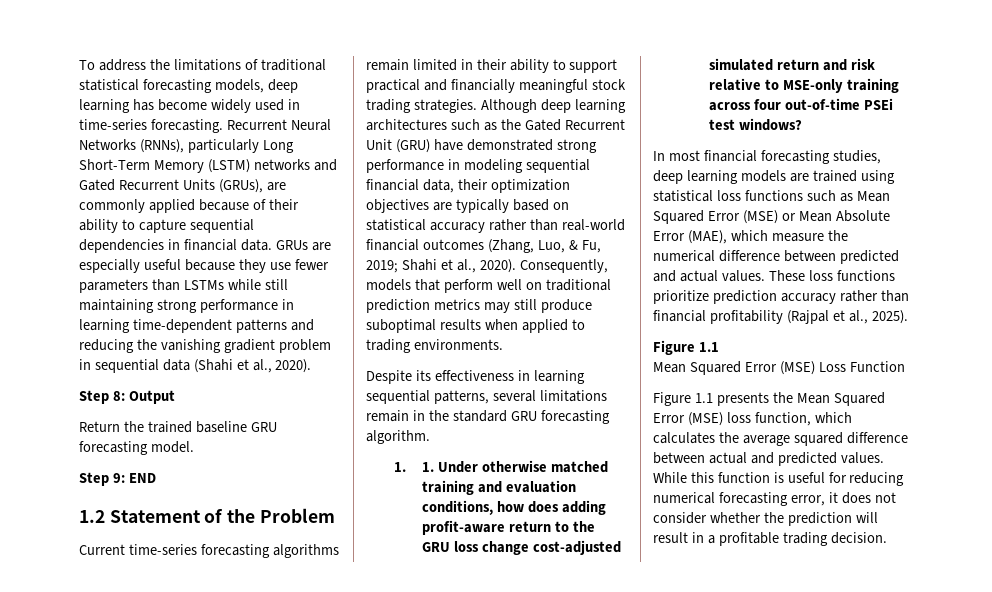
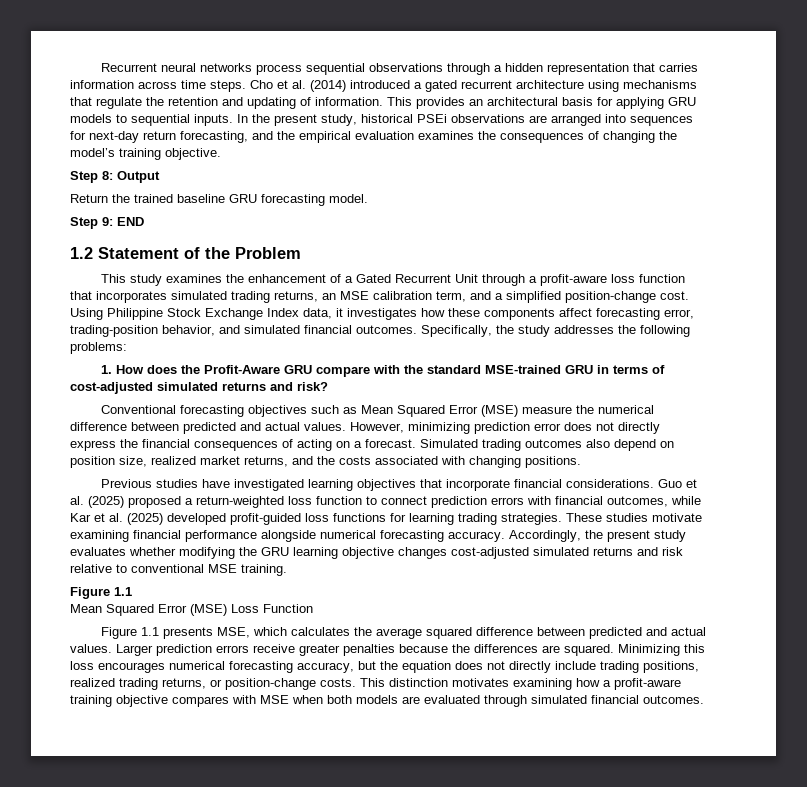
[79,59,326,71] [79,79,298,93] [79,99,300,113] [79,119,331,133] [79,139,294,153] [79,159,337,173] [79,179,286,193] [79,199,299,213] [79,219,254,233] [79,239,331,253] [79,259,329,273] [79,279,288,293] [79,299,294,313] [79,319,314,333] [79,339,331,353] [79,359,312,373] To address the limitations of traditional statistical forecasting models, deep learning has become widely used in time-series forecasting. Recurrent Neural Networks (RNNs), particularly Long Short-Term Memory (LSTM) networks and Gated Recurrent Units (GRUs), are commonly applied because of their ability to capture sequential dependencies in financial data. GRUs are especially useful because they use fewer parameters than LSTMs while still maintaining strong performance in learning time-dependent patterns and reducing the vanishing gradient problem in sequential data (Shahi et al., 2020). -> [101,63,699,75] [70,80,697,92] [70,97,696,109] [70,114,693,126] [70,131,677,143] [70,148,221,160] Recurrent neural networks process sequential observations through a hidden representation that carries information across time steps. Cho et al. (2014) introduced a gated recurrent architecture using mechanisms that regulate the retention and updating of information. This provides an architectural basis for applying GRU models to sequential inputs. In the present study, historical PSEi observations are arranged into sequences for next-day return forecasting, and the empirical evaluation examines the consequences of changing the model’s training objective.
[79,544,339,558] [366,59,618,73] [366,79,626,93] [366,99,626,113] [366,119,625,131] [366,139,597,153] [366,159,590,173] [366,179,570,193] [366,199,569,213] [366,219,625,233] [366,239,601,253] [366,259,608,273] [366,279,611,293] [366,299,592,313] [366,319,585,333] [366,339,503,353] [366,370,585,384] [366,390,607,404] [366,410,610,424] [366,430,430,444] [394,460,608,473] [422,480,576,495] [422,500,606,515] [422,520,595,535] [422,540,621,555] [709,58,875,71] [709,78,899,93] [709,98,893,111] [709,118,803,131] [653,150,881,164] [653,170,895,184] [653,190,803,202] Current time-series forecasting algorithms remain limited in their ability to support practical and financially meaningful stock trading strategies. Although deep learning architectures such as the Gated Recurrent Unit (GRU) have demonstrated strong performance in modeling sequential financial data, their optimization objectives are typically based on statistical accuracy rather than real-world financial outcomes (Zhang, Luo, & Fu, 2019; Shahi et al., 2020). Consequently, models that perform well on traditional prediction metrics may still produce suboptimal results when applied to trading environments. // Despite its effectiveness in learning sequential patterns, several limitations remain in the standard GRU forecasting algorithm. // 1. 1. Under otherwise matched training and evaluation conditions, how does adding profit-aware return to the GRU loss change cost-adjusted simulated return and risk relative to MSE-only training across four out-of-time PSEi test windows? // In most financial forecasting studies, deep learning models are trained using statistical loss functions -> [101,274,686,286] [70,291,689,303] [70,308,694,320] [70,325,690,337] [70,342,127,354] [101,365,666,377] [70,382,328,394] [101,405,308,417] This study examines the enhancement of a Gated Recurrent Unit through a profit-aware loss function that incorporates simulated trading returns, an MSE calibration term, and a simplified position-change cost. Using Philippine Stock Exchange Index data, it investigates how these components affect forecasting error, trading-position behavior, and simulated financial outcomes. Specifically, the study addresses the following problems: // 1. How does the Profit-Aware GRU compare with the standard MSE-trained GRU in terms of cost-adjusted simulated returns and risk? // Conventional forecasting objectives
[781,210,890,222] [653,230,768,244] or Mean Absolute Error (MAE), which -> (519, 411) none
[768,270,895,281] [653,290,909,304] [653,310,908,324] These loss functions prioritize prediction accuracy rather than financial profitability (Rajpal et al., 2025). -> [350,422,660,434] [70,439,674,451] [70,456,581,468] [101,479,698,491] [70,496,701,508] [70,513,702,525] [70,530,686,542] [70,547,683,559] [70,564,287,576] However, minimizing prediction error does not directly express the financial consequences of acting on a forecast. Simulated trading outcomes also depend on position size, realized market returns, and the costs associated with changing positions. // Previous studies have investigated learning objectives that incorporate financial considerations. Guo et al. (2025) proposed a return-weighted loss function to connect prediction errors with financial outcomes, while Kar et al. (2025) developed profit-guided loss functions for learning trading strategies. These studies motivate examining financial performance alongside numerical forecasting accuracy. Accordingly, the present study evaluates whether modifying the GRU learning objective changes cost-adjusted simulated returns and risk relative to conventional MSE training.
[772,392,885,406] [653,412,811,426] the Mean Squared Error (MSE) loss function, -> [217,627,251,638] MSE,
[708,452,884,466] [653,472,905,486] [653,492,896,506] [653,512,878,526] [653,532,887,546] actual and predicted values. While this function is useful for reducing numerical forecasting error, it does not consider whether the prediction will result in a profitable trading decision. -> [589,627,707,639] [70,644,705,656] [70,661,699,673] [70,678,681,690] [70,695,704,707] predicted and actual values. Larger prediction errors receive greater penalties because the differences are squared. Minimizing this loss encourages numerical forecasting accuracy, but the equation does not directly include trading positions, realized trading returns, or position-change costs. This distinction motivates examining how a profit-aware training objective compares with MSE when both models are evaluated through simulated financial outcomes.

